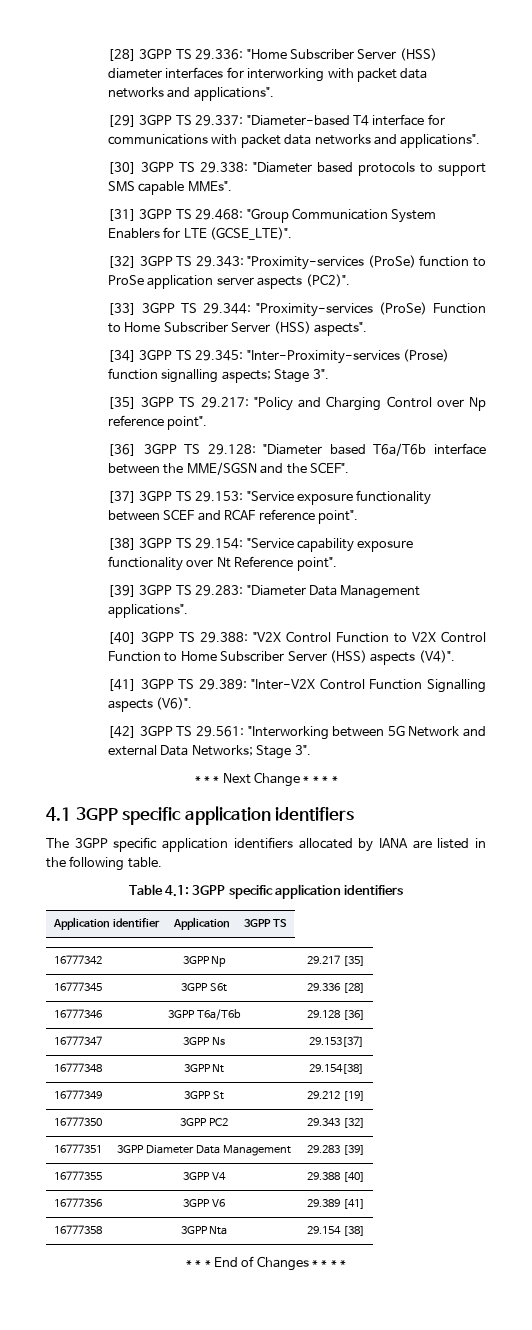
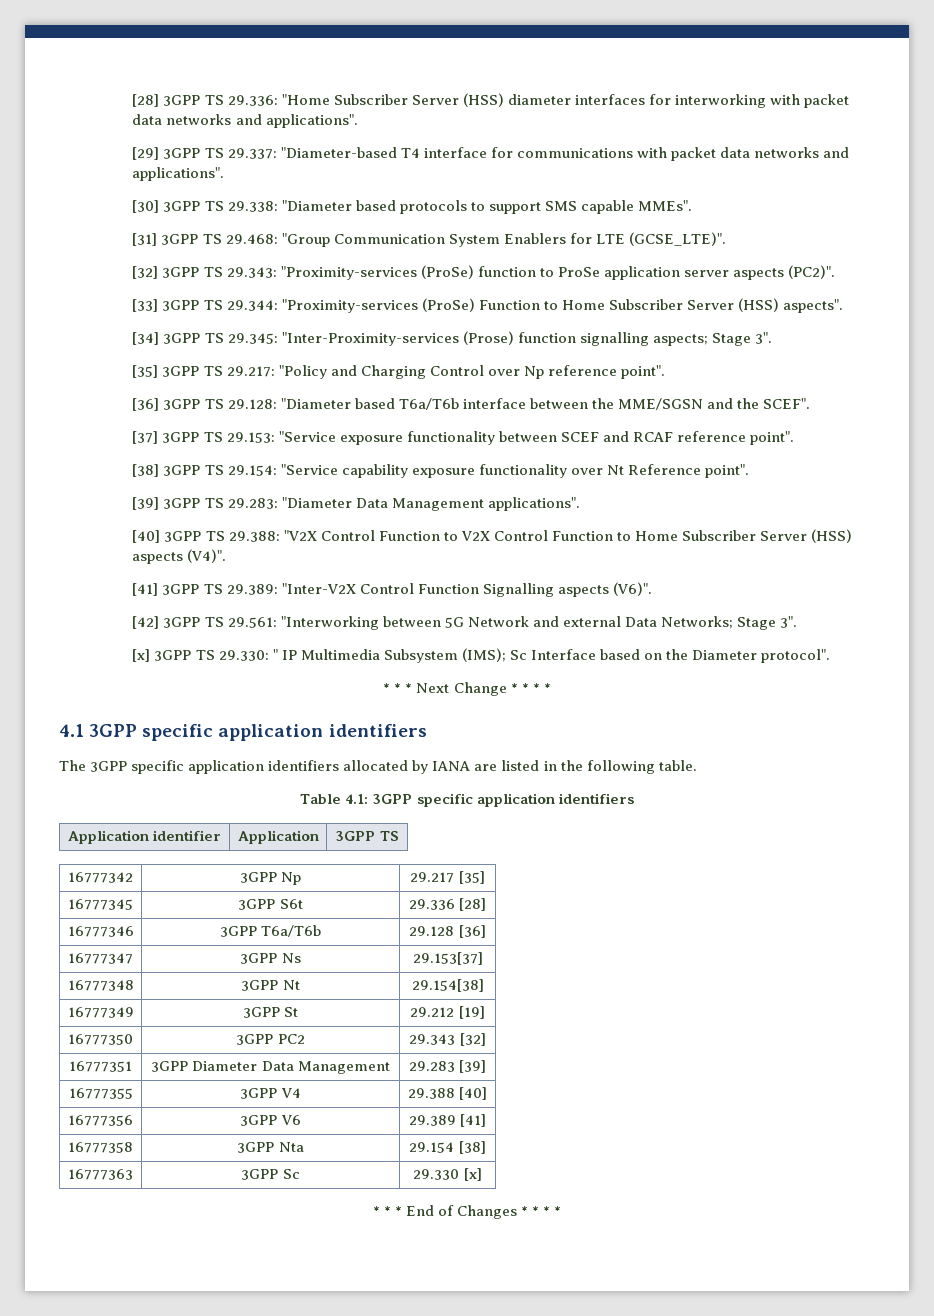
(311, 750) none -> [132,648,831,663] // [x] 3GPP TS 29.330: " IP Multimedia Subsystem (IMS); Sc Interface based on the Diameter protocol".
(365, 1231) none -> [68,1169,133,1180] [241,1169,300,1180] [413,1168,482,1181] // 16777363 | 3GPP Sc | 29.330 [x]

